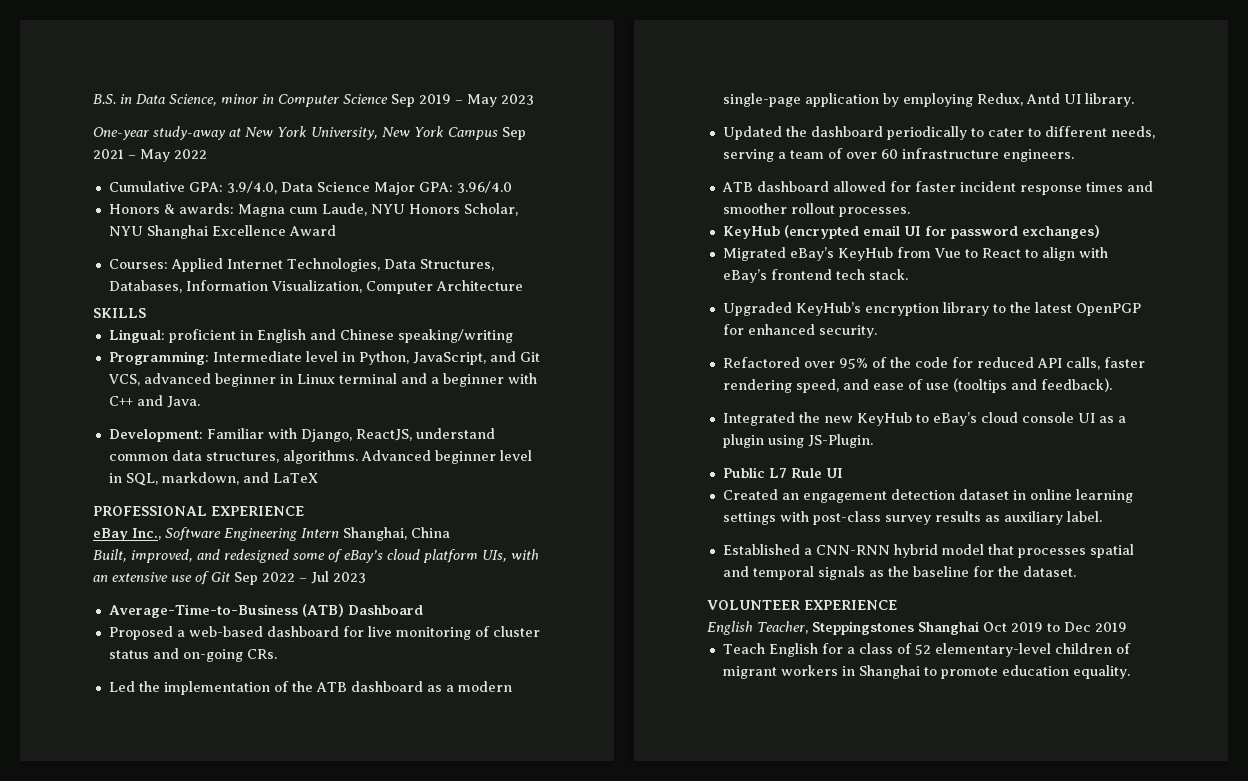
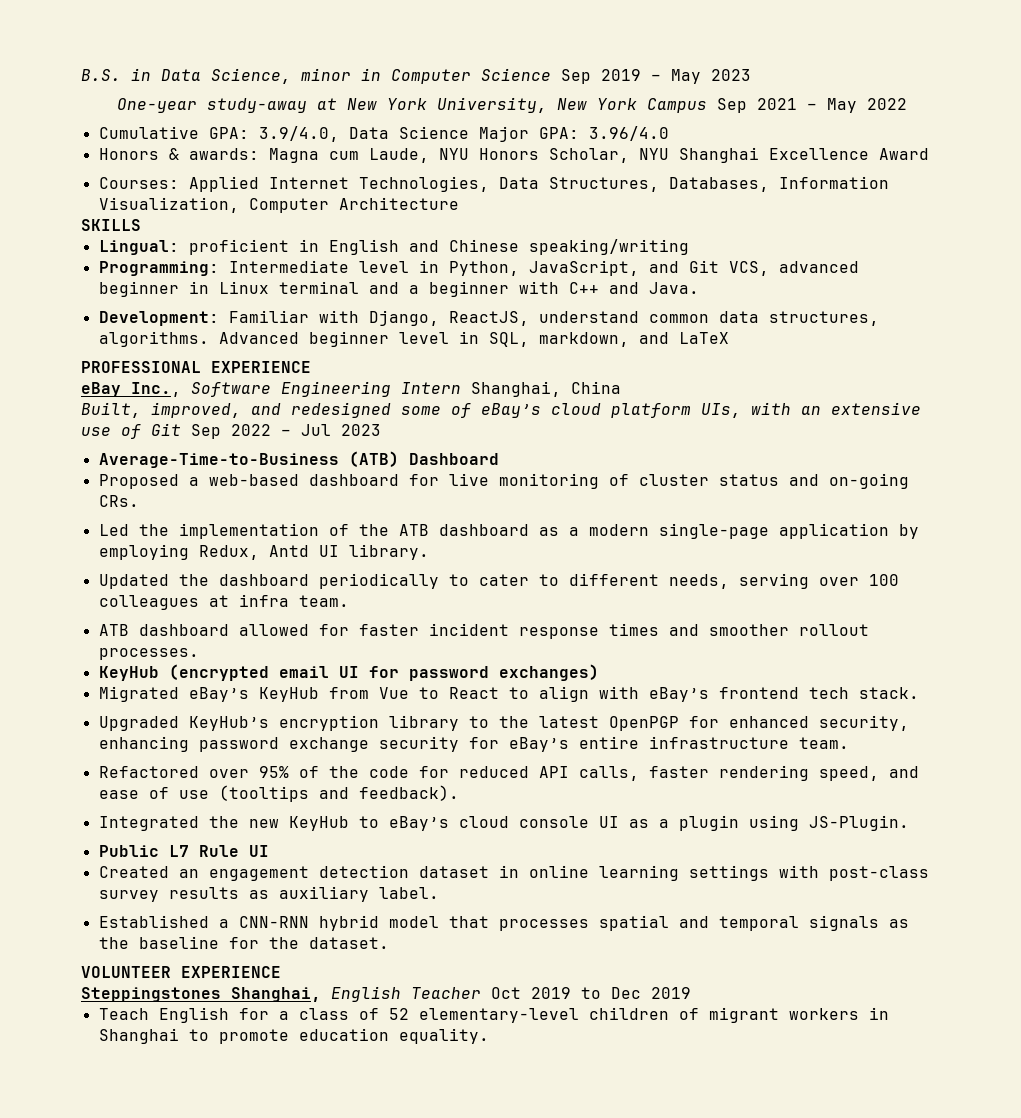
[777,148,1074,162] a team of over 60 infrastructure engineers. -> [818,574,899,586] [98,594,349,610] over 100 colleagues at infra team.
[818,325,877,338] security. -> [818,715,909,731] [98,736,849,752] security, enhancing password exchange security for eBay’s entire infrastructure team.
[707,621,979,635] English Teacher, Steppingstones Shanghai -> [81,986,481,1002] Steppingstones Shanghai, English Teacher

